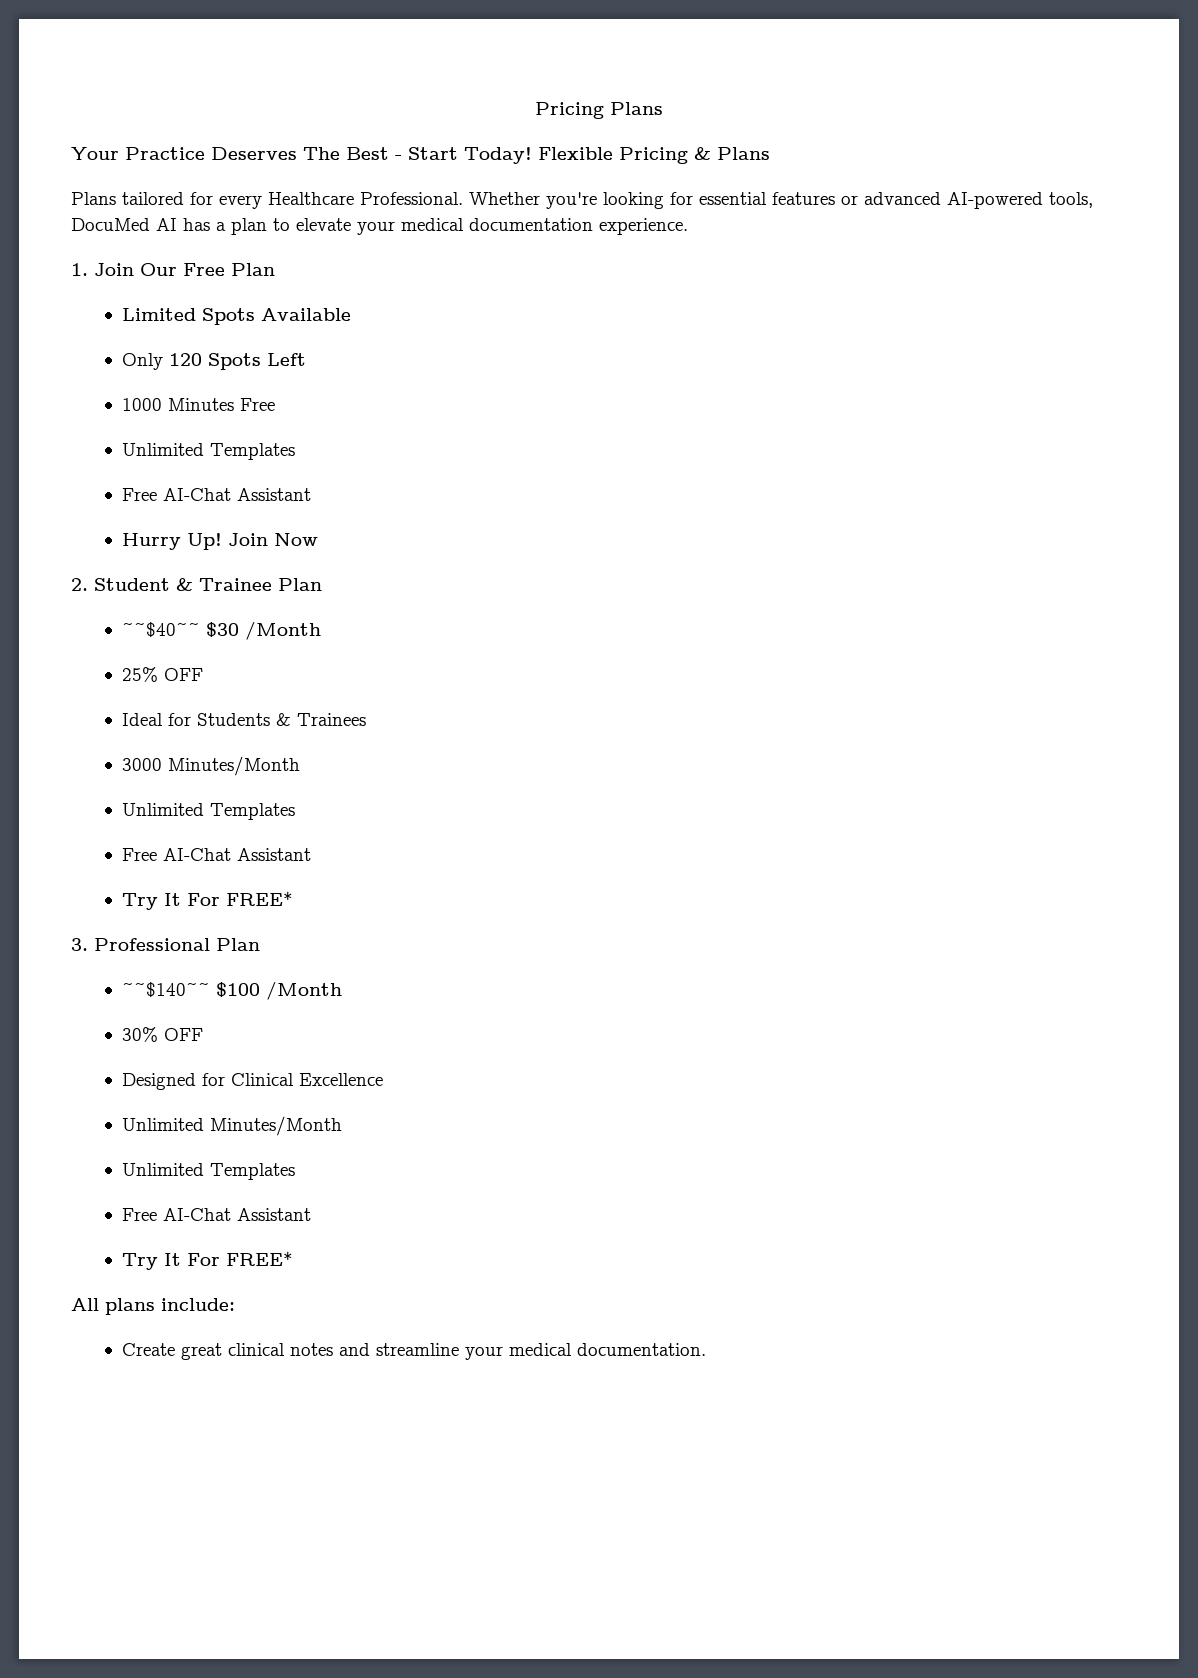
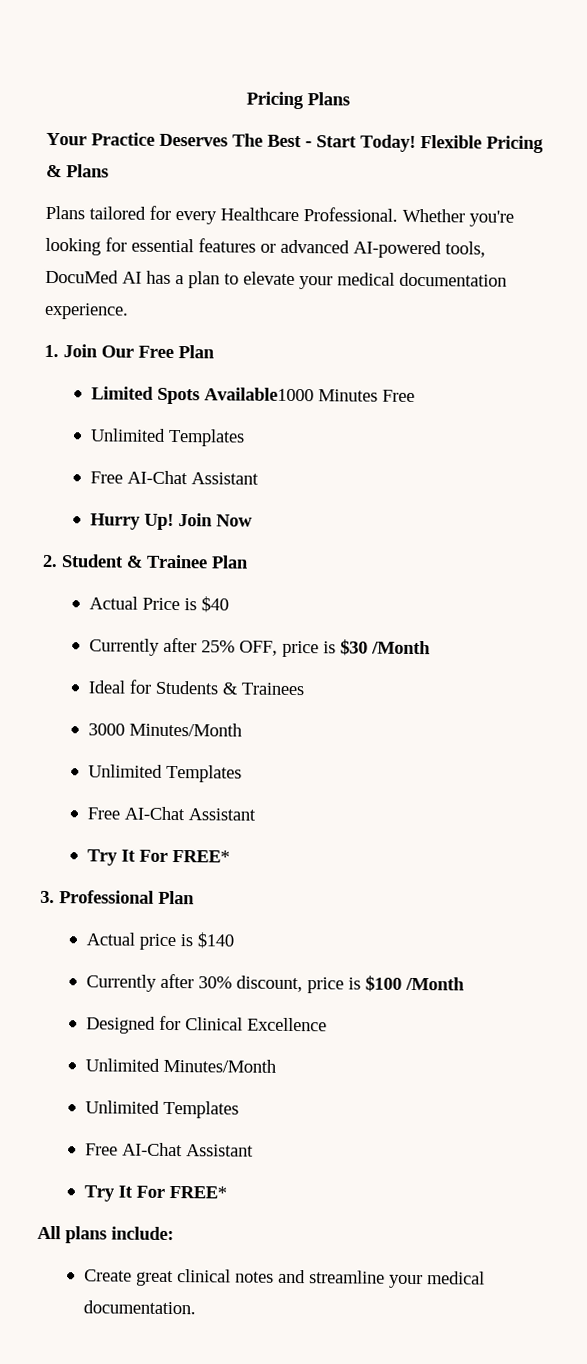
[261,308,352,321] [122,353,307,370] [122,398,163,411] Available // Only 120 Spots Left // 1000 -> [203,387,314,402] Available1000
[122,622,201,638] ~~$40~~ -> [88,596,229,613] [88,637,336,658] Actual Price is $40 // Currently after 25% OFF, price is
[122,667,204,682] // 25% OFF -> (431, 647) none
[122,982,211,998] ~~$140~~ -> [85,932,234,951] [85,973,361,994] Actual price is $140 // Currently after 30% discount, price is
[122,1027,204,1042] // 30% OFF -> (465, 983) none

